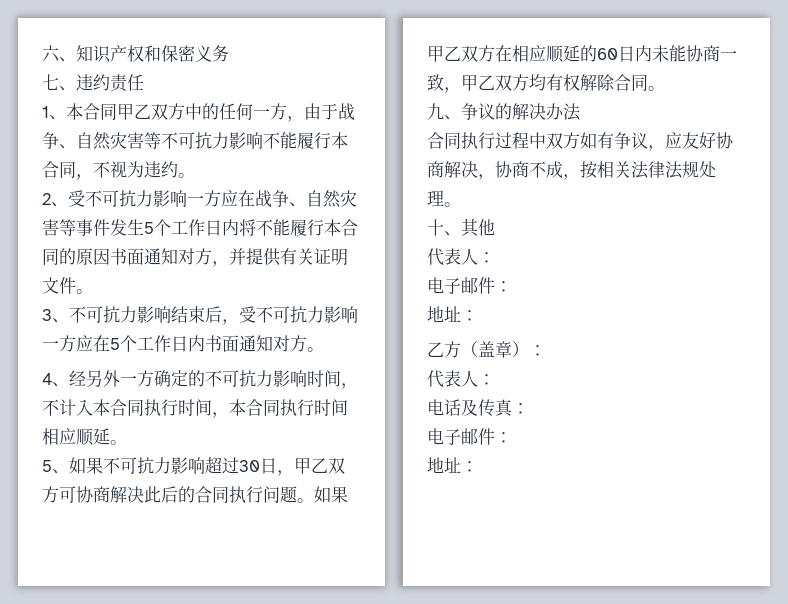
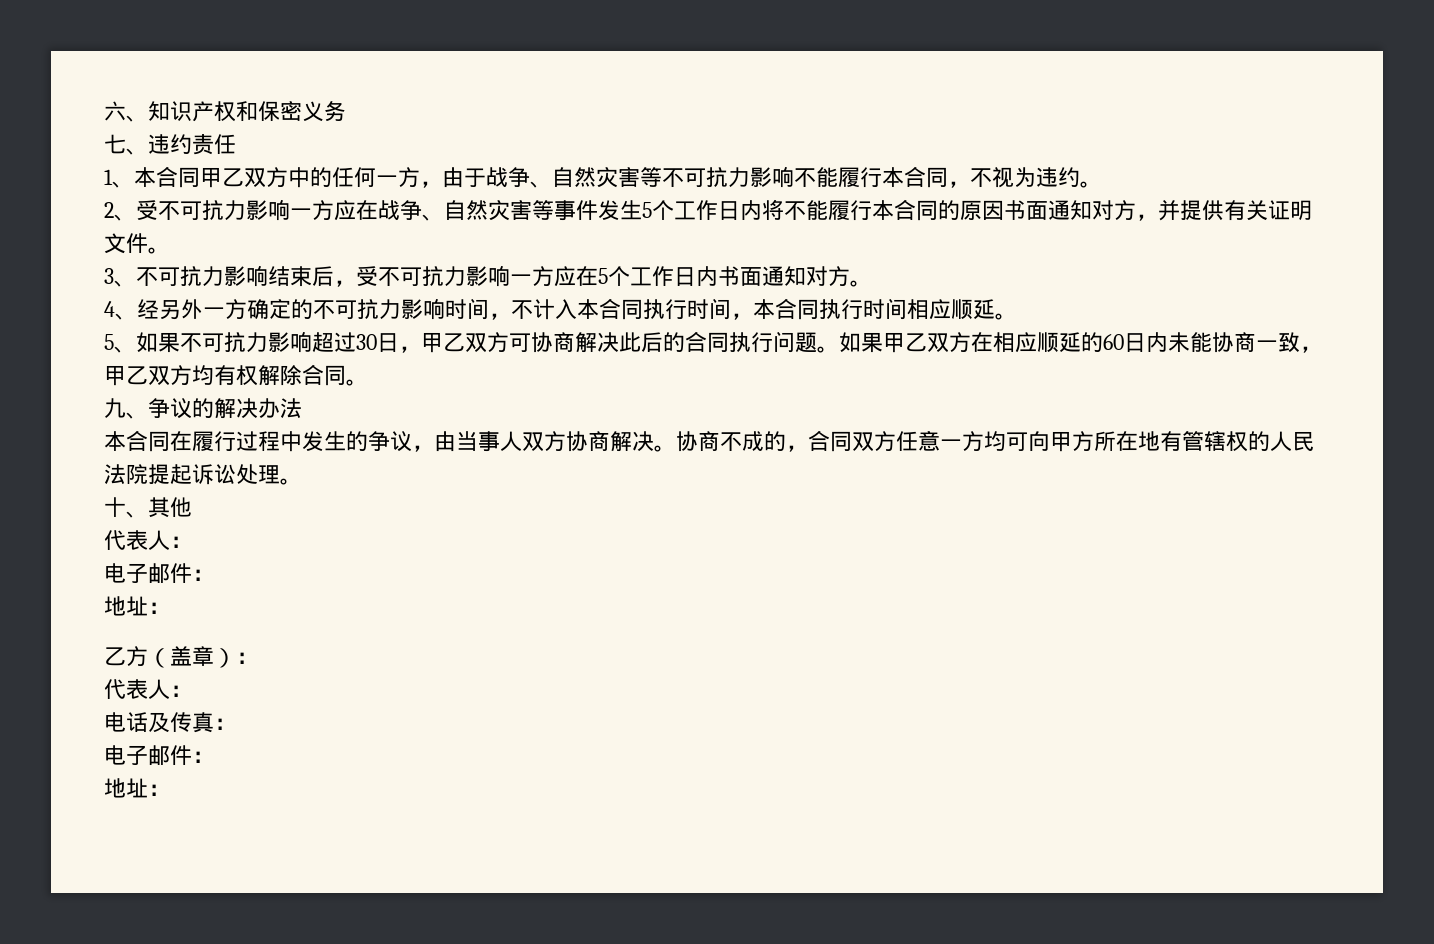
[427,132,734,151] [427,161,495,180] 合同执行过程中双方如有争议，应友好协商解决， -> [104,430,676,452] 本合同在履行过程中发生的争议，由当事人双方协商解决。
[563,161,699,180] ，按相关法律法规 -> [764,430,1314,452] [104,464,236,485] 的，合同双方任意一方均可向甲方所在地有管辖权的人民法院提起诉讼

